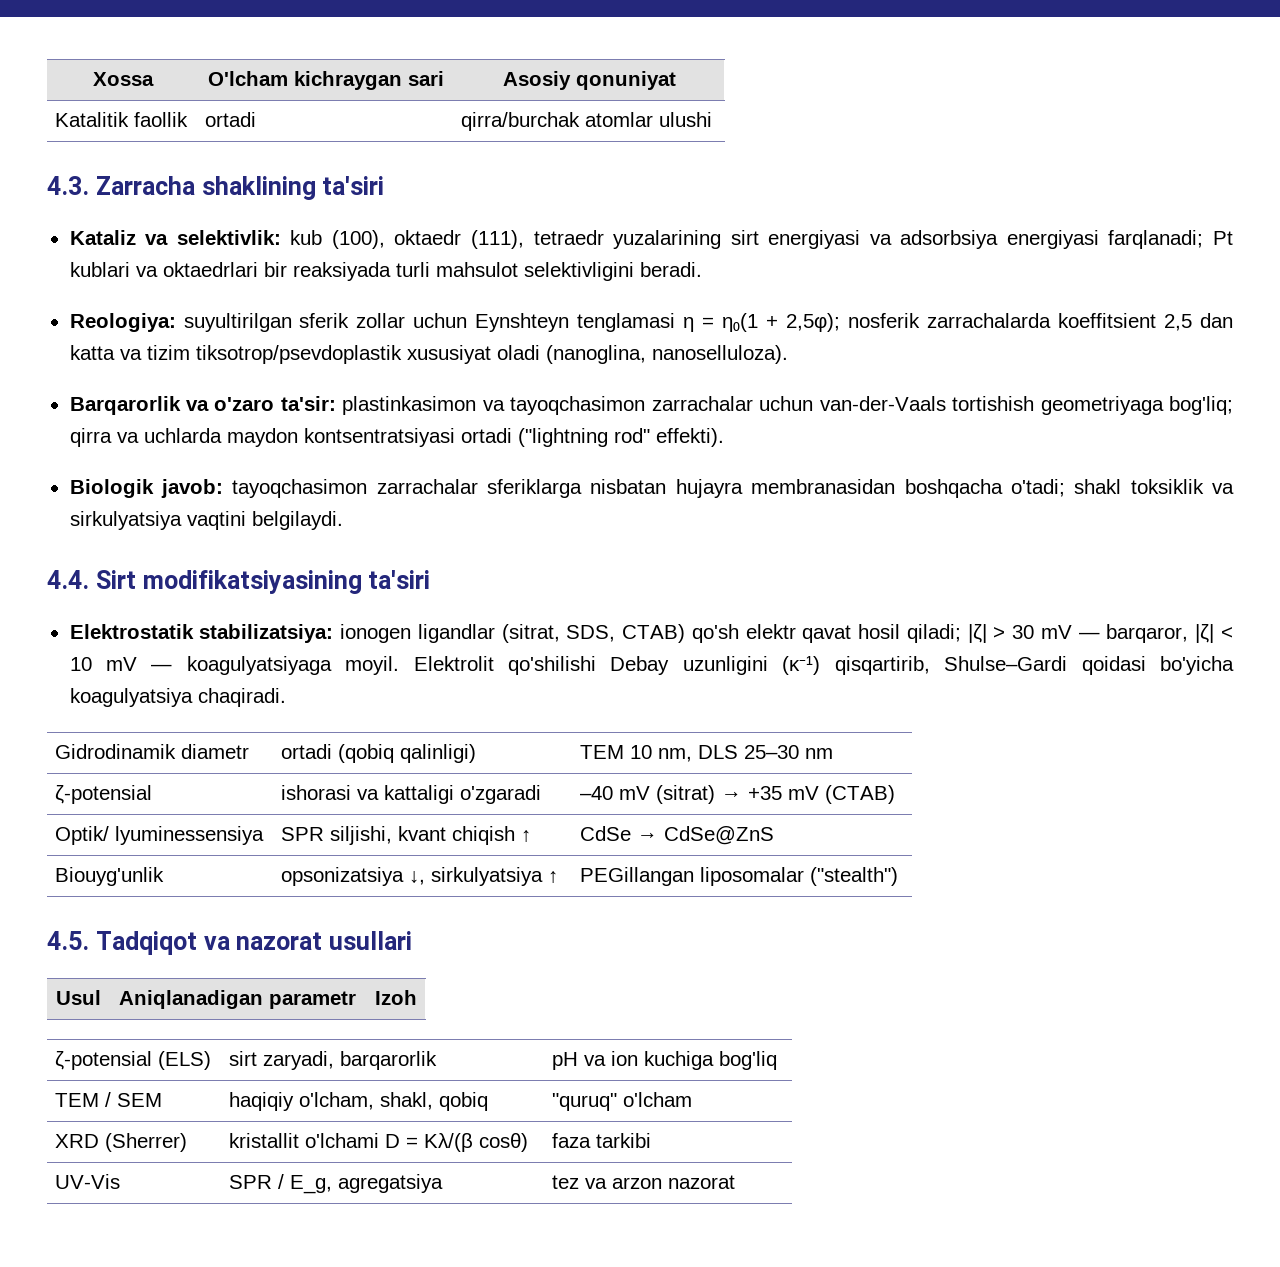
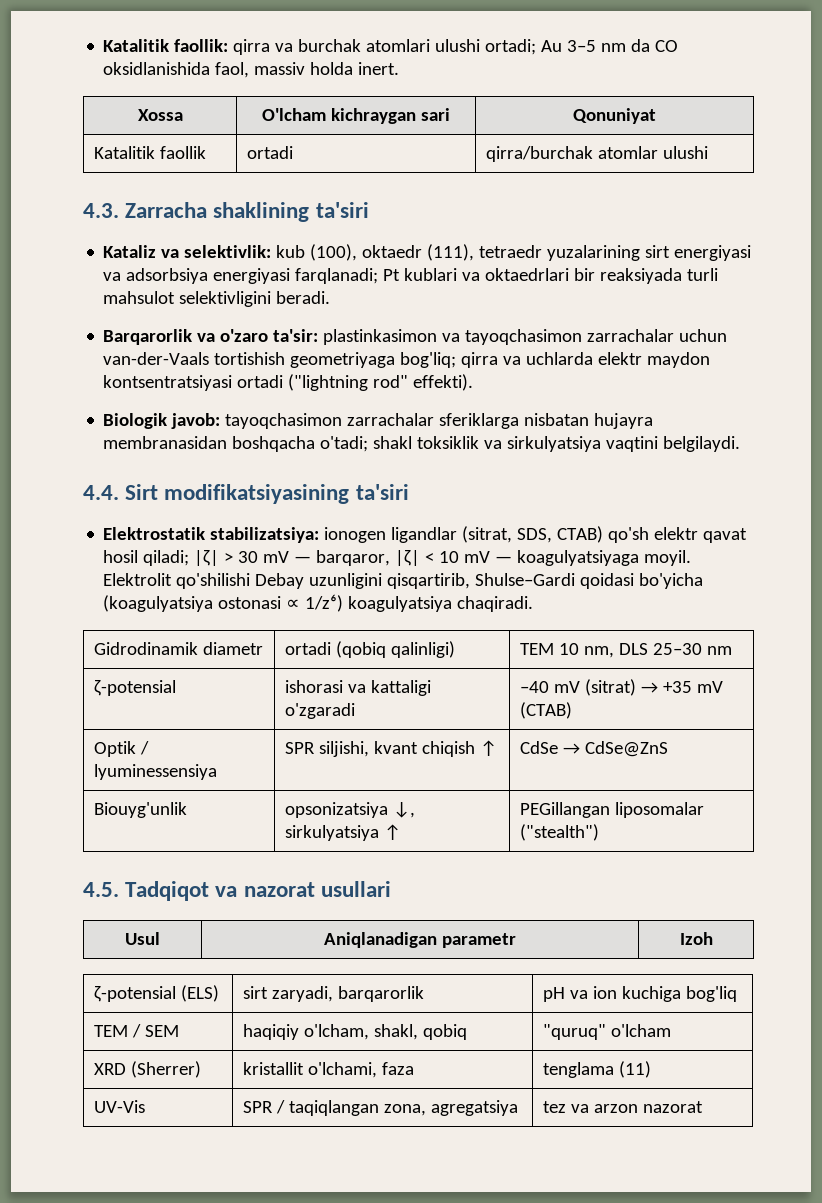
(92, 79) none -> [103,39,679,55] [103,62,400,78] Katalitik faollik: qirra va burchak atomlari ulushi ortadi; Au 3–5 nm da CO oksidlanishida faol, massiv holda inert. //
[502,71,676,90] Asosiy qonuniyat -> [573,108,656,124] Qonuniyat
[69,313,1234,332] [69,345,788,364] // Reologiya: suyultirilgan sferik zollar uchun Eynshteyn tenglamasi η = η₀(1 + 2,5φ); nosferik zarrachalarda koeffitsient 2,5 dan katta va tizim tiksotrop/psevdoplastik xususiyat oladi (nanoglina, nanoselluloza). -> (331, 297) none
(222, 435) none -> [598,352,643,365] elektr
[782,656,821,675] (κ⁻¹) -> (383, 581) none
(1235, 665) none -> [103,594,344,612] (koagulyatsiya ostonasi ∝ 1/z⁶)
[55,826,110,845] Optik/ -> [94,741,150,757] Optik /
[305,1133,529,1152] [552,1133,652,1148] o'lchami D = Kλ/(β cosθ) | faza tarkibi -> [308,1062,415,1078] [543,1061,652,1078] o'lchami, faza | tenglama (11)
[290,1175,333,1194] E_g, -> [289,1100,427,1116] taqiqlangan zona,

